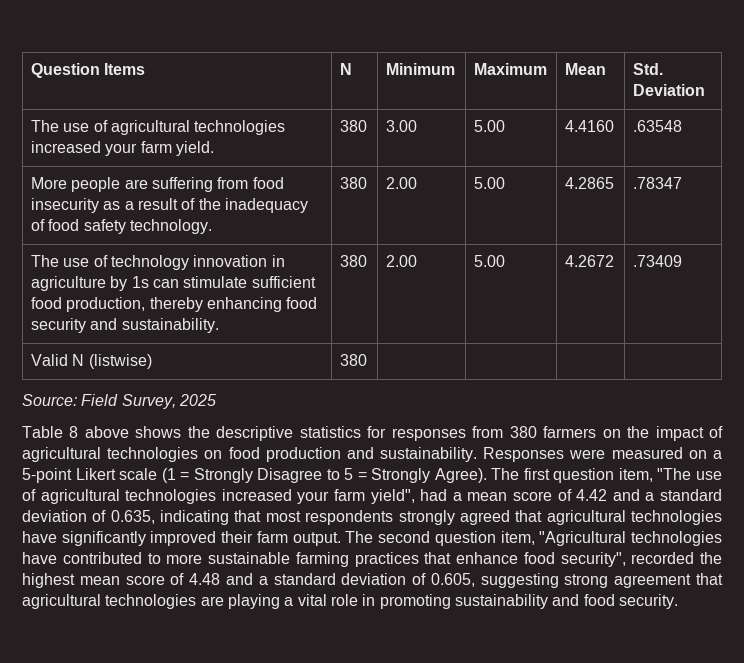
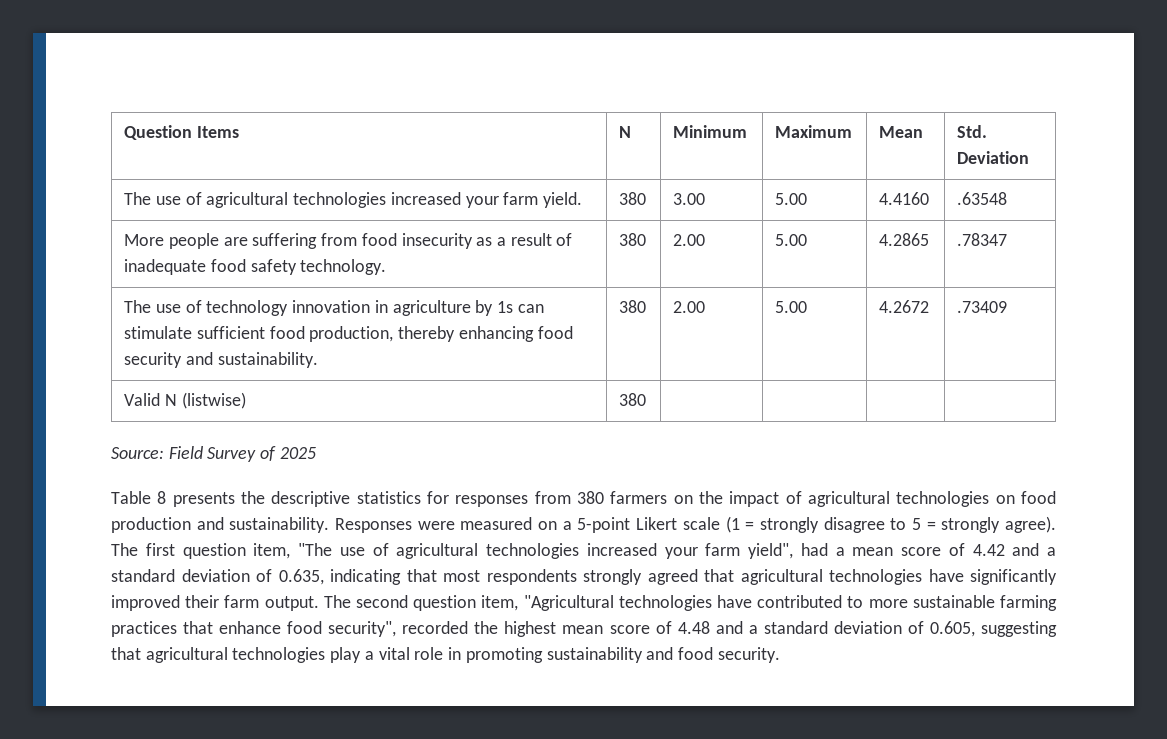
[198,198,308,213] [30,219,45,231] the inadequacy of -> [124,259,207,275] inadequate
[121,394,176,409] Survey, -> [207,446,277,462] Survey of
[84,426,182,438] above shows -> [172,492,235,507] presents
[193,468,323,483] Strongly Disagree -> [759,517,885,533] strongly disagree
[371,468,487,483] Strongly Agree). -> [941,516,1057,533] strongly agree).
[564,573,724,588] [22,594,280,609] strong agreement that agricultural technologies are playing -> [111,647,362,663] that agricultural technologies play

